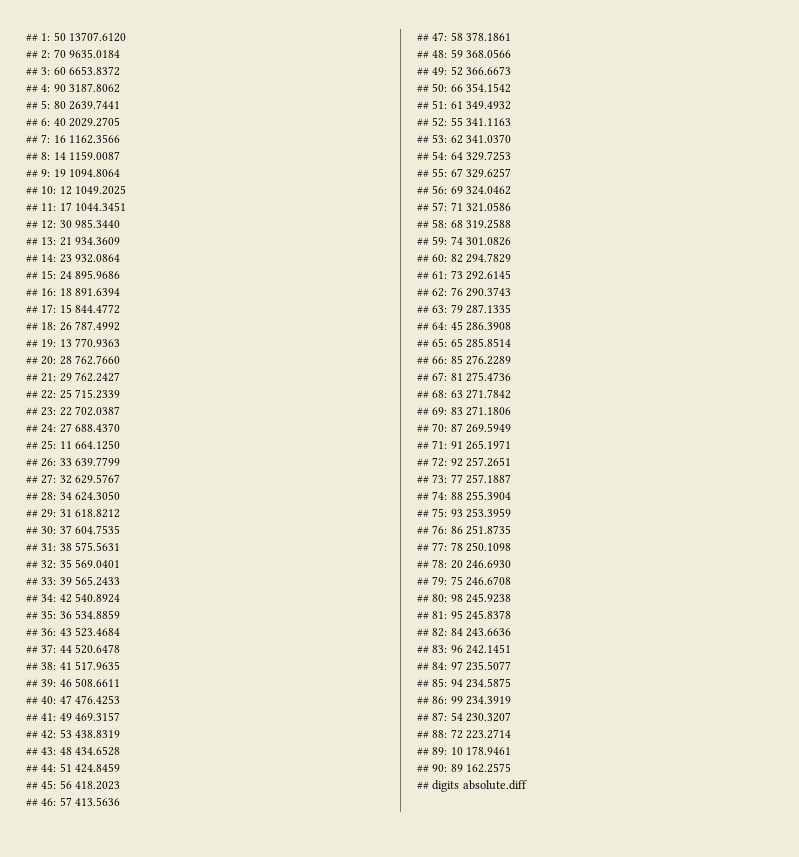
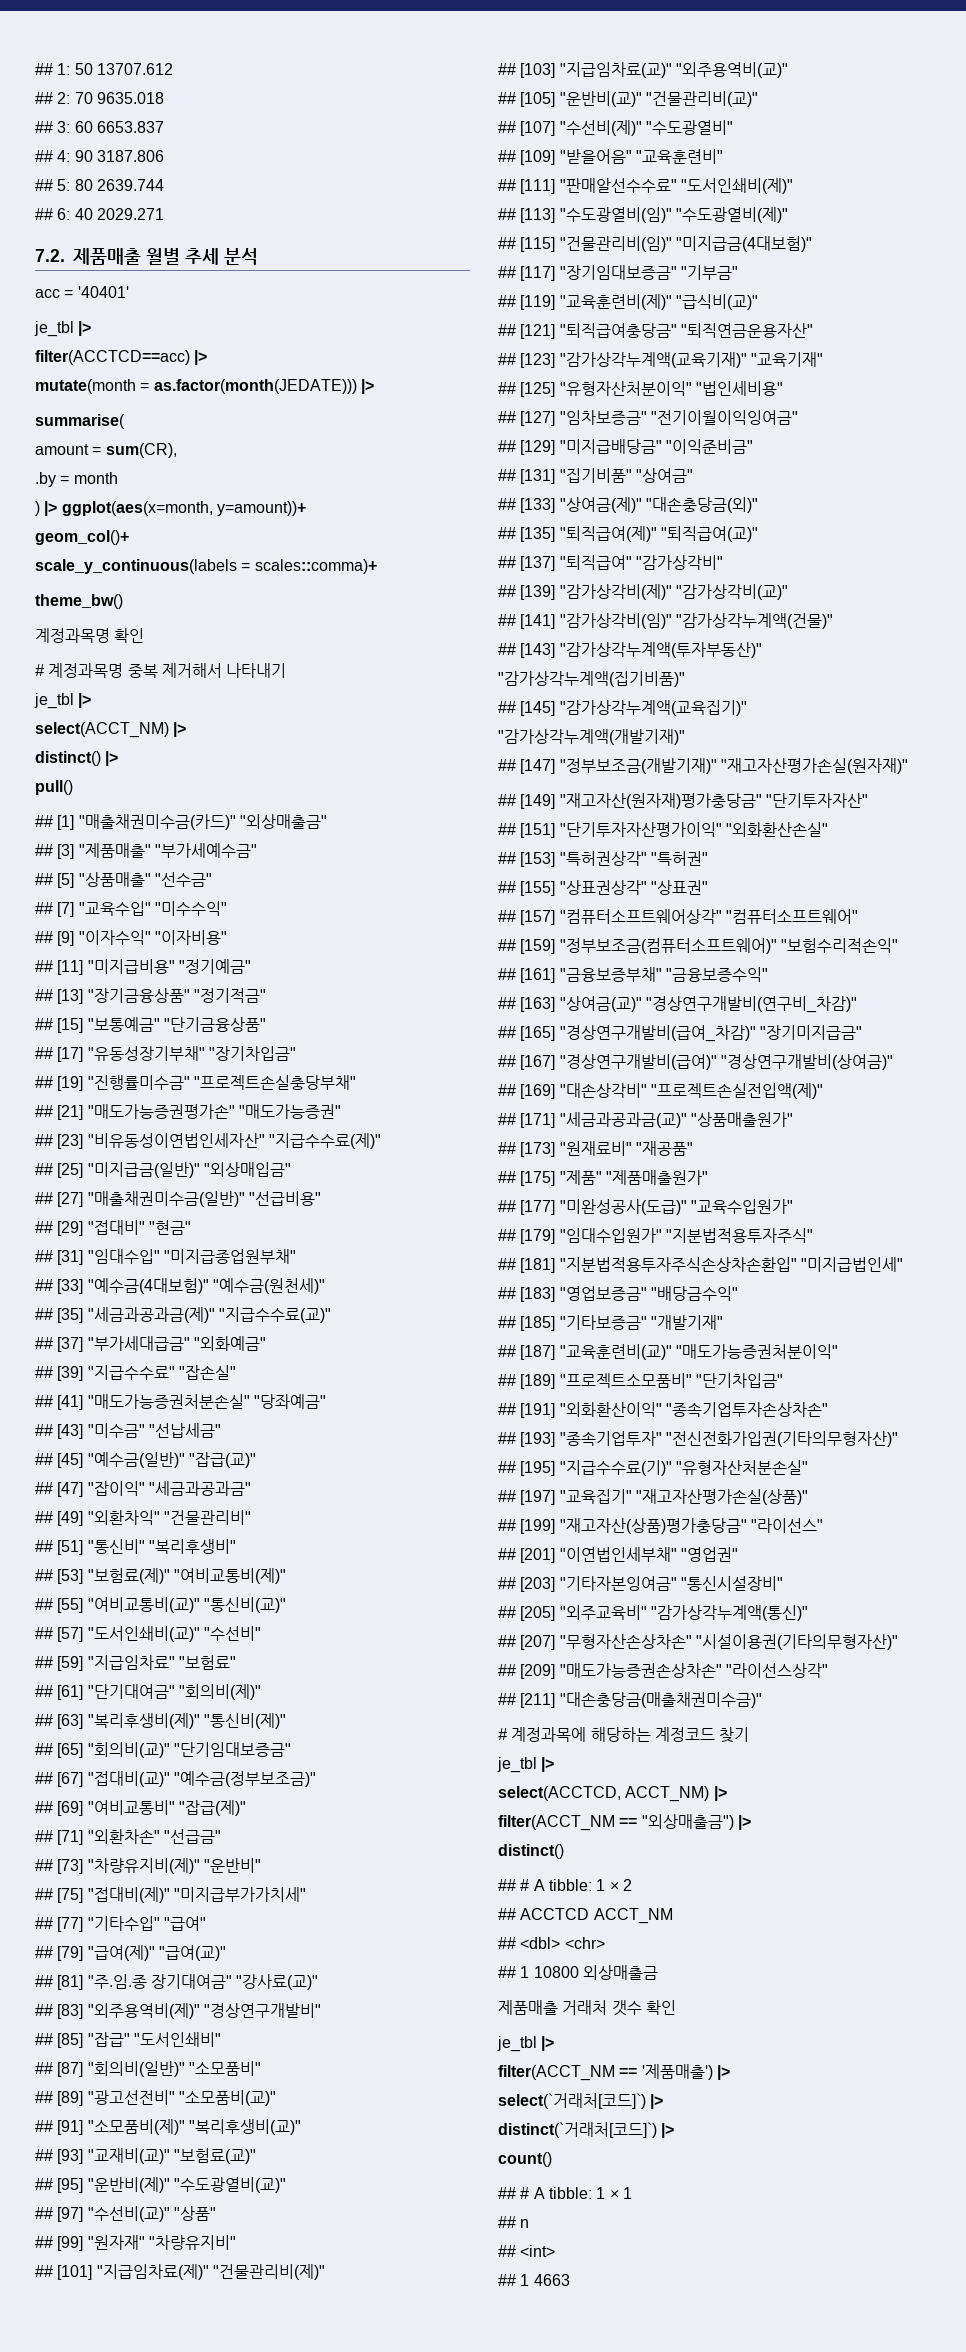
[69,32,127,42] 13707.6120 -> [96,63,173,75] 13707.612
[69,49,121,58] 9635.0184 -> [96,92,164,104] 9635.018
[69,66,121,76] 6653.8372 -> [96,121,164,133] 6653.837
[69,83,121,93] 3187.8062 -> [96,150,164,162] 3187.806
[69,100,121,110] 2639.7441 -> [96,179,164,191] 2639.744
[69,117,121,127] [26,134,121,144] [26,151,121,160] [26,169,121,177] [26,185,127,195] [26,202,127,211] [26,219,121,229] [26,237,121,246] [26,254,121,263] [26,270,121,280] [26,288,121,296] [26,304,121,314] [26,321,121,331] [26,338,121,347] [26,355,121,365] [26,372,121,382] [26,389,121,399] [26,406,121,416] [26,423,121,433] [26,440,121,450] [26,457,121,467] [26,474,121,484] [26,491,121,501] [26,509,121,518] [26,525,121,534] [26,542,121,551] [26,559,121,569] [26,576,121,586] [26,593,121,603] [26,610,121,619] [26,627,121,637] [26,644,121,654] [26,661,121,670] [26,678,121,687] [26,695,121,705] [26,712,121,721] [26,729,121,739] [26,746,121,756] [26,763,121,773] [26,780,121,790] [26,797,121,806] [417,32,512,41] [417,49,512,58] [417,66,512,76] [417,83,512,93] [417,100,512,110] [417,117,512,127] [417,134,512,144] [417,151,512,161] [417,168,512,178] [417,185,512,195] [417,202,512,212] [417,219,512,229] [417,236,512,246] [417,253,512,263] [417,270,512,280] [417,287,512,297] [417,304,512,314] [417,321,512,331] [417,338,512,348] [417,355,512,365] [417,372,512,382] [417,389,512,399] [417,406,512,416] [417,423,512,433] [417,440,512,450] [417,457,512,467] [417,474,512,484] [417,491,512,501] [417,508,512,518] [417,525,512,535] [417,542,512,552] [417,559,512,569] [417,576,512,586] [417,593,512,603] [417,610,512,620] [417,628,512,637] [417,644,512,654] [417,661,512,671] [417,678,512,688] [417,696,512,705] [417,712,512,722] [417,729,512,739] [417,746,512,755] [417,763,512,773] [417,780,527,792] 2029.2705 // ## 7: 16 1162.3566 // ## 8: 14 1159.0087 // ## 9: 19 1094.8064 // ## 10: 12 1049.2025 // ## 11: 17 1044.3451 // ## 12: 30 985.3440 // ## 13: 21 934.3609 // ## 14: 23 932.0864 // ## 15: 24 895.9686 // ## 16: 18 891.6394 // ## 17: 15 844.4772 // ## 18: 26 787.4992 // ## 19: 13 770.9363 // ## 20: 28 762.7660 // ## 21: 29 762.2427 // ## 22: 25 715.2339 // ## 23: 22 702.0387 // ## 24: 27 688.4370 // ## 25: 11 664.1250 // ## 26: 33 639.7799 // ## 27: 32 629.5767 // ## 28: 34 624.3050 // ## 29: 31 618.8212 // ## 30: 37 604.7535 // ## 31: 38 575.5631 // ## 32: 35 569.0401 // ## 33: 39 565.2433 // ## 34: 42 540.8924 // ## 35: 36 534.8859 // ## 36: 43 523.4684 // ## 37: 44 520.6478 // ## 38: 41 517.9635 // ## 39: 46 508.6611 // ## 40: 47 476.4253 // ## 41: 49 469.3157 // ## 42: 53 438.8319 // ## 43: 48 434.6528 // ## 44: 51 424.8459 // ## 45: 56 418.2023 // ## 46: 57 413.5636 // ## 47: 58 378.1861 // ## 48: 59 368.0566 // ## 49: 52 366.6673 // ## 50: 66 354.1542 // ## 51: 61 349.4932 // ## 52: 55 341.1163 // ## 53: 62 341.0370 // ## 54: 64 329.7253 // ## 55: 67 329.6257 // ## 56: 69 324.0462 // ## 57: 71 321.0586 // ## 58: 68 319.2588 // ## 59: 74 301.0826 // ## 60: 82 294.7829 // ## 61: 73 292.6145 // ## 62: 76 290.3743 // ## 63: 79 287.1335 // ## 64: 45 286.3908 // ## 65: 65 285.8514 // ## 66: 85 276.2289 // ## 67: 81 275.4736 // ## 68: 63 271.7842 // ## 69: 83 271.1806 // ## 70: 87 269.5949 // ## 71: 91 265.1971 // ## 72: 92 257.2651 // ## 73: 77 257.1887 // ## 74: 88 255.3904 // ## 75: 93 253.3959 // ## 76: 86 251.8735 // ## 77: 78 250.1098 // ## 78: 20 246.6930 // ## 79: 75 246.6708 // ## 80: 98 245.9238 // ## 81: 95 245.8378 // ## 82: 84 243.6636 // ## 83: 96 242.1451 // ## 84: 97 235.5077 // ## 85: 94 234.5875 // ## 86: 99 234.3919 // ## 87: 54 230.3207 // ## 88: 72 223.2714 // ## 89: 10 178.9461 // ## 90: 89 162.2575 // ## digits absolute.diff -> [96,208,164,220] [35,248,258,265] [35,286,129,298] [34,321,92,337] [35,350,208,365] [35,379,374,394] [35,414,125,429] [35,443,177,458] [35,472,118,487] [35,501,306,516] [35,530,129,545] [35,559,377,574] [35,594,123,609] [35,628,145,643] [35,663,287,678] [34,693,92,709] [35,722,187,738] [35,751,119,766] [35,780,73,795] [35,814,327,830] [35,843,257,859] [35,872,212,888] [35,901,227,917] [35,930,227,946] [35,959,251,975] [35,988,266,1004] [35,1017,266,1033] [35,1046,296,1062] [35,1075,356,1091] [35,1104,341,1120] [35,1133,381,1149] [35,1162,291,1178] [35,1191,321,1207] [35,1220,191,1236] [35,1249,296,1265] [35,1278,325,1294] [35,1307,331,1323] [35,1336,266,1352] [35,1365,236,1381] [35,1394,326,1410] [35,1423,221,1439] [35,1452,256,1468] [35,1481,251,1497] [35,1510,251,1526] [35,1539,236,1555] [35,1568,286,1584] [35,1597,286,1613] [35,1626,261,1642] [35,1655,236,1671] [35,1684,261,1700] [35,1713,286,1729] [35,1742,291,1758] [35,1771,316,1787] [35,1800,246,1816] [35,1829,221,1845] [35,1858,261,1874] [35,1887,306,1903] [35,1916,206,1932] [35,1945,226,1961] [35,1974,319,1990] [35,2003,321,2019] [35,2032,221,2048] [35,2061,261,2077] [35,2090,276,2106] [35,2119,301,2135] [35,2148,256,2164] [35,2177,286,2193] [35,2206,216,2222] [35,2235,236,2251] [35,2264,325,2280] [498,62,788,78] [498,91,758,107] [498,120,733,136] [498,149,723,165] [498,178,793,194] [498,207,788,223] [498,236,812,252] [498,265,738,281] [498,294,758,310] [498,323,813,339] [498,352,823,368] [498,381,783,397] [498,410,798,426] [498,439,753,455] [498,468,693,484] [498,497,758,513] [498,526,758,542] [498,555,723,571] [498,584,788,600] [498,613,833,629] [498,642,762,658] [498,671,685,687] [498,700,747,716] [498,729,685,745] [498,758,908,774] [498,793,868,809] [498,822,828,838] [498,851,708,867] [498,880,708,896] [498,909,858,925] [498,938,898,954] [498,967,768,983] [498,996,857,1013] [498,1025,862,1042] [498,1054,893,1070] [498,1083,823,1099] [498,1112,793,1128] [498,1141,693,1157] [498,1170,708,1186] [498,1199,793,1215] [498,1228,813,1244] [498,1257,903,1273] [498,1286,738,1302] [498,1315,723,1331] [498,1344,838,1360] [498,1373,783,1389] [498,1402,828,1418] [498,1431,898,1447] [498,1460,808,1476] [498,1489,808,1505] [498,1518,823,1534] [498,1547,738,1563] [498,1576,783,1592] [498,1605,808,1621] [498,1634,898,1650] [498,1663,828,1679] [498,1692,762,1708] [498,1727,750,1743] [497,1757,555,1773] [498,1786,727,1802] [498,1814,751,1831] [498,1844,564,1859] [498,1879,632,1891] [498,1908,673,1924] [498,1937,605,1949] [498,1965,658,1980] [498,2000,676,2016] [497,2036,555,2052] [498,2064,730,2081] [498,2093,664,2109] [498,2122,675,2138] [498,2152,552,2167] [498,2187,632,2199] [498,2216,530,2228] [498,2245,556,2257] [498,2274,570,2286] 2029.271 // 7.2. 제품매출 월별 추세 분석 // acc = '40401' // je_tbl |> // filter(ACCTCD==acc) |> // mutate(month = as.factor(month(JEDATE))) |> // summarise( // amount = sum(CR), // .by = month // ) |> ggplot(aes(x=month, y=amount))+ // geom_col()+ // scale_y_continuous(labels = scales::comma)+ // theme_bw() // 계정과목명 확인 // # 계정과목명 중복 제거해서 나타내기 // je_tbl |> // select(ACCT_NM) |> // distinct() |> // pull() // ## [1] "매출채권미수금(카드)" "외상매출금" // ## [3] "제품매출" "부가세예수금" // ## [5] "상품매출" "선수금" // ## [7] "교육수입" "미수수익" // ## [9] "이자수익" "이자비용" // ## [11] "미지급비용" "정기예금" // ## [13] "장기금융상품" "정기적금" // ## [15] "보통예금" "단기금융상품" // ## [17] "유동성장기부채" "장기차입금" // ## [19] "진행률미수금" "프로젝트손실충당부채" // ## [21] "매도가능증권평가손" "매도가능증권" // ## [23] "비유동성이연법인세자산" "지급수수료(제)" // ## [25] "미지급금(일반)" "외상매입금" // ## [27] "매출채권미수금(일반)" "선급비용" // ## [29] "접대비" "현금" // ## [31] "임대수입" "미지급종업원부채" // ## [33] "예수금(4대보험)" "예수금(원천세)" // ## [35] "세금과공과금(제)" "지급수수료(교)" // ## [37] "부가세대급금" "외화예금" // ## [39] "지급수수료" "잡손실" // ## [41] "매도가능증권처분손실" "당좌예금" // ## [43] "미수금" "선납세금" // ## [45] "예수금(일반)" "잡급(교)" // ## [47] "잡이익" "세금과공과금" // ## [49] "외환차익" "건물관리비" // ## [51] "통신비" "복리후생비" // ## [53] "보험료(제)" "여비교통비(제)" // ## [55] "여비교통비(교)" "통신비(교)" // ## [57] "도서인쇄비(교)" "수선비" // ## [59] "지급임차료" "보험료" // ## [61] "단기대여금" "회의비(제)" // ## [63] "복리후생비(제)" "통신비(제)" // ## [65] "회의비(교)" "단기임대보증금" // ## [67] "접대비(교)" "예수금(정부보조금)" // ## [69] "여비교통비" "잡급(제)" // ## [71] "외환차손" "선급금" // ## [73] "차량유지비(제)" "운반비" // ## [75] "접대비(제)" "미지급부가가치세" // ## [77] "기타수입" "급여" // ## [79] "급여(제)" "급여(교)" // ## [81] "주.임.종 장기대여금" "강사료(교)" // ## [83] "외주용역비(제)" "경상연구개발비" // ## [85] "잡급" "도서인쇄비" // ## [87] "회의비(일반)" "소모품비" // ## [89] "광고선전비" "소모품비(교)" // ## [91] "소모품비(제)" "복리후생비(교)" // ## [93] "교재비(교)" "보험료(교)" // ## [95] "운반비(제)" "수도광열비(교)" // ## [97] "수선비(교)" "상품" // ## [99] "원자재" "차량유지비" // ## [101] "지급임차료(제)" "건물관리비(제)" // ## [103] "지급임차료(교)" "외주용역비(교)" // ## [105] "운반비(교)" "건물관리비(교)" // ## [107] "수선비(제)" "수도광열비" // ## [109] "받을어음" "교육훈련비" // ## [111] "판매알선수수료" "도서인쇄비(제)" // ## [113] "수도광열비(임)" "수도광열비(제)" // ## [115] "건물관리비(임)" "미지급금(4대보험)" // ## [117] "장기임대보증금" "기부금" // ## [119] "교육훈련비(제)" "급식비(교)" // ## [121] "퇴직급여충당금" "퇴직연금운용자산" // ## [123] "감가상각누계액(교육기재)" "교육기재" // ## [125] "유형자산처분이익" "법인세비용" // ## [127] "임차보증금" "전기이월이익잉여금" // ## [129] "미지급배당금" "이익준비금" // ## [131] "집기비품" "상여금" // ## [133] "상여금(제)" "대손충당금(외)" // ## [135] "퇴직급여(제)" "퇴직급여(교)" // ## [137] "퇴직급여" "감가상각비" // ## [139] "감가상각비(제)" "감가상각비(교)" // ## [141] "감가상각비(임)" "감가상각누계액(건물)" // ## [143] "감가상각누계액(투자부동산)" "감가상각누계액(집기비품)" // ## [145] "감가상각누계액(교육집기)" "감가상각누계액(개발기재)" // ## [147] "정부보조금(개발기재)" "재고자산평가손실(원자재)" // ## [149] "재고자산(원자재)평가충당금" "단기투자자산" // ## [151] "단기투자자산평가이익" "외화환산손실" // ## [153] "특허권상각" "특허권" // ## [155] "상표권상각" "상표권" // ## [157] "컴퓨터소프트웨어상각" "컴퓨터소프트웨어" // ## [159] "정부보조금(컴퓨터소프트웨어)" "보험수리적손익" // ## [161] "금융보증부채" "금융보증수익" // ## [163] "상여금(교)" "경상연구개발비(연구비_차감)" // ## [165] "경상연구개발비(급여_차감)" "장기미지급금" // ## [167] "경상연구개발비(급여)" "경상연구개발비(상여금)" // ## [169] "대손상각비" "프로젝트손실전입액(제)" // ## [171] "세금과공과금(교)" "상품매출원가" // ## [173] "원재료비" "재공품" // ## [175] "제품" "제품매출원가" // ## [177] "미완성공사(도급)" "교육수입원가" // ## [179] "임대수입원가" "지분법적용투자주식" // ## [181] "지분법적용투자주식손상차손환입" "미지급법인세" // ## [183] "영업보증금" "배당금수익" // ## [185] "기타보증금" "개발기재" // ## [187] "교육훈련비(교)" "매도가능증권처분이익" // ## [189] "프로젝트소모품비" "단기차입금" // ## [191] "외화환산이익" "종속기업투자손상차손" // ## [193] "종속기업투자" "전신전화가입권(기타의무형자산)" // ## [195] "지급수수료(기)" "유형자산처분손실" // ## [197] "교육집기" "재고자산평가손실(상품)" // ## [199] "재고자산(상품)평가충당금" "라이선스" // ## [201] "이연법인세부채" "영업권" // ## [203] "기타자본잉여금" "통신시설장비" // ## [205] "외주교육비" "감가상각누계액(통신)" // ## [207] "무형자산손상차손" "시설이용권(기타의무형자산)" // ## [209] "매도가능증권손상차손" "라이선스상각" // ## [211] "대손충당금(매출채권미수금)" // # 계정과목에 해당하는 계정코드 찾기 // je_tbl |> // select(ACCTCD, ACCT_NM) |> // filter(ACCT_NM == "외상매출금") |> // distinct() // ## # A tibble: 1 × 2 // ## ACCTCD ACCT_NM // ## <dbl> <chr> // ## 1 10800 외상매출금 // 제품매출 거래처 갯수 확인 // je_tbl |> // filter(ACCT_NM == '제품매출') |> // select(`거래처[코드]`) |> // distinct(`거래처[코드]`) |> // count() // ## # A tibble: 1 × 1 // ## n // ## <int> // ## 1 4663

